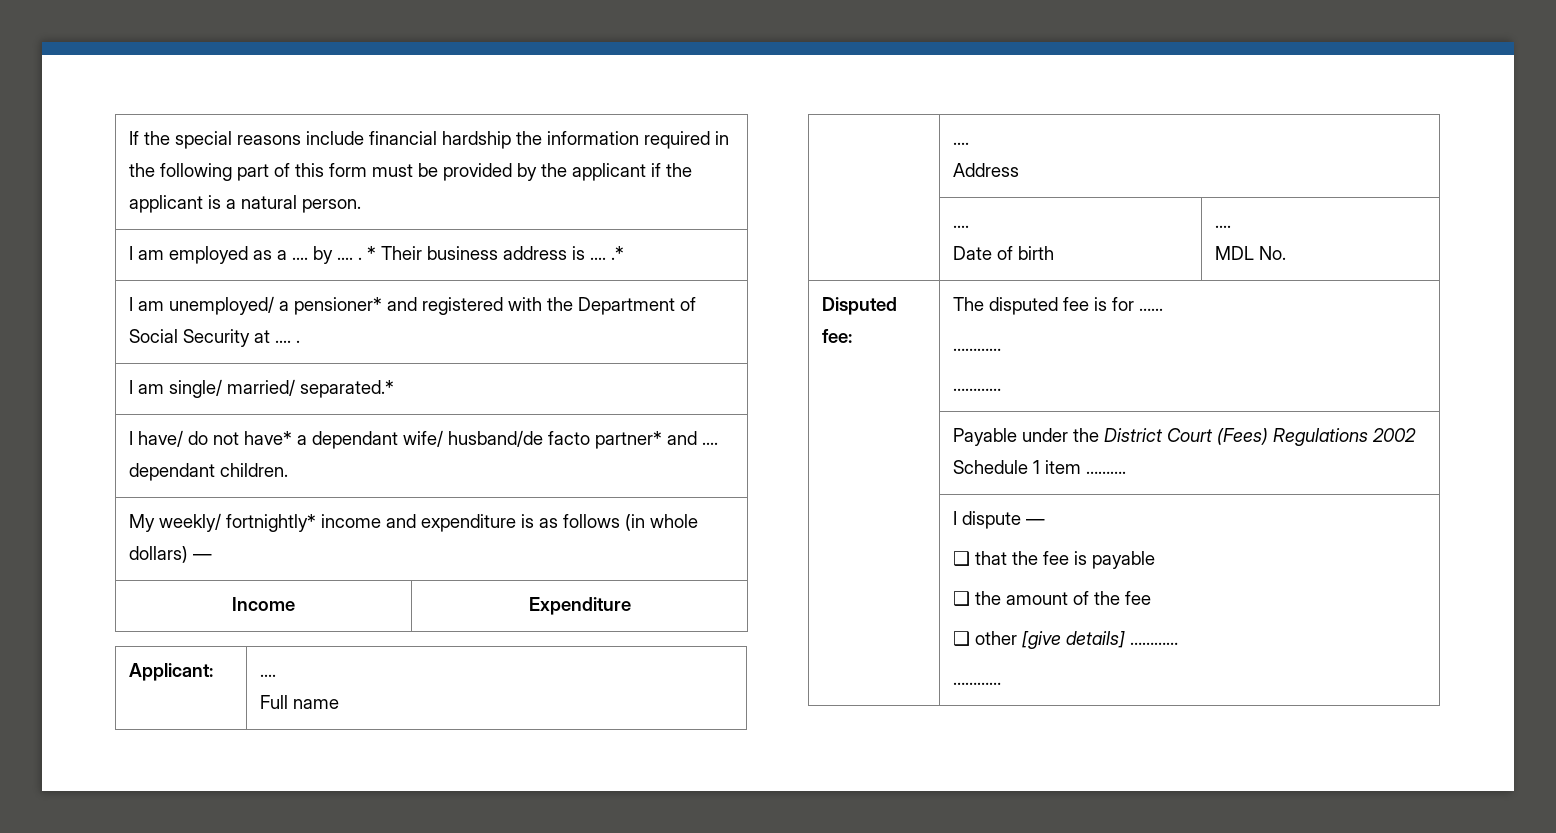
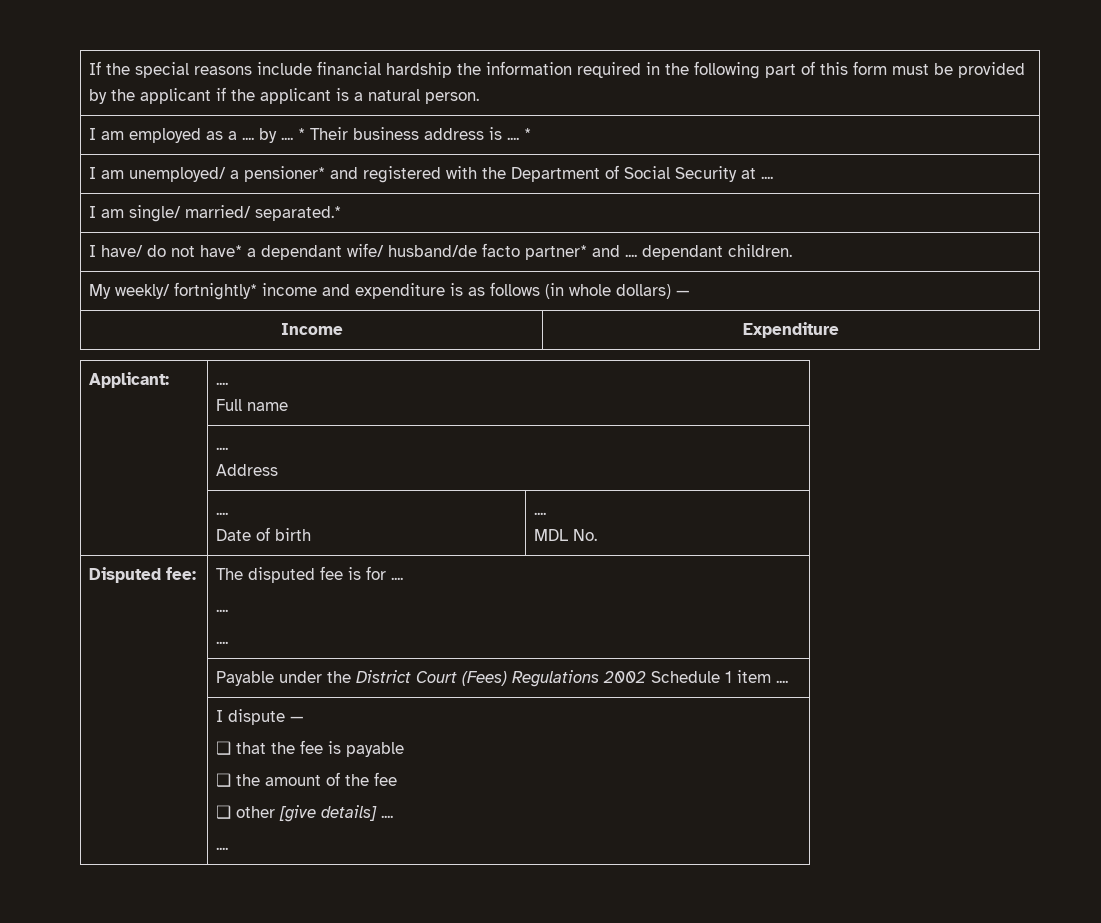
[358,257,363,260] . -> (294, 138) none
[611,246,625,260] .* -> [524,128,532,140] *
[296,340,301,343] . -> (774, 177) none
[1139,308,1164,311] [953,348,1002,351] [953,388,1002,391] …... // ………… // ………… -> [391,577,404,580] [216,609,229,612] [216,641,229,644] .... // .... // ....
[1086,471,1127,474] ………. -> [776,680,789,683] ....
[1130,642,1179,645] [953,682,1002,685] ………… // ………… -> [381,815,394,818] [216,847,229,850] .... // ....

